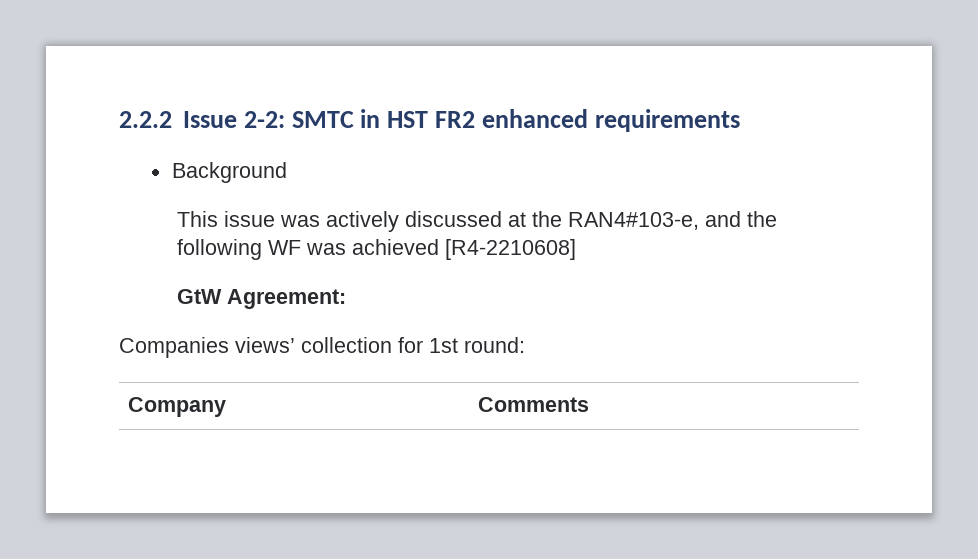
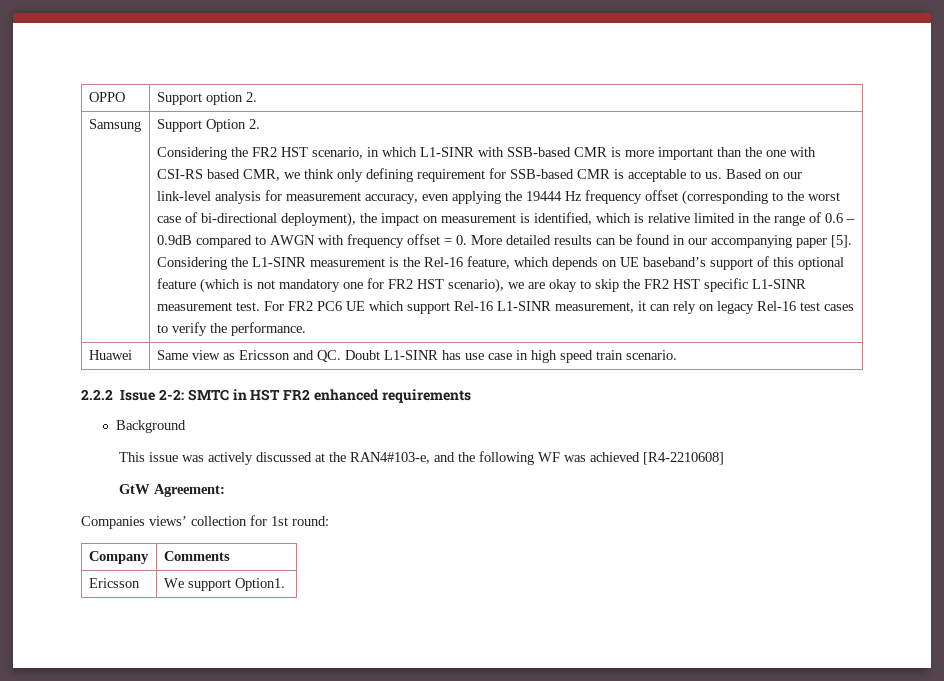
(119, 119) none -> [88,92,125,102] [156,92,257,105] [88,119,141,132] [156,119,260,132] [156,147,816,160] [156,168,802,182] [156,190,840,205] [156,212,855,227] [156,234,852,248] [156,256,844,270] [156,278,806,293] [156,301,854,314] [156,322,306,336] [88,350,132,360] [156,350,677,363] OPPO | Support option 2. // Samsung | Support Option 2. // Considering the FR2 HST scenario, in which L1-SINR with SSB-based CMR is more important than the one with CSI-RS based CMR, we think only defining requirement for SSB-based CMR is acceptable to us. Based on our link-level analysis for measurement accuracy, even applying the 19444 Hz frequency offset (corresponding to the worst case of bi-directional deployment), the impact on measurement is identified, which is relative limited in the range of 0.6 – 0.9dB compared to AWGN with frequency offset = 0. More detailed results can be found in our accompanying paper [5]. Considering the L1-SINR measurement is the Rel-16 feature, which depends on UE baseband’s support of this optional feature (which is not mandatory one for FR2 HST scenario), we are okay to skip the FR2 HST specific L1-SINR measurement test. For FR2 PC6 UE which support Rel-16 L1-SINR measurement, it can rely on legacy Rel-16 test cases to verify the performance. // Huawei | Same view as Ericsson and QC. Doubt L1-SINR has use case in high speed train scenario. //
(589, 404) none -> [88,578,140,588] [163,578,285,591] // Ericsson | We support Option1.

